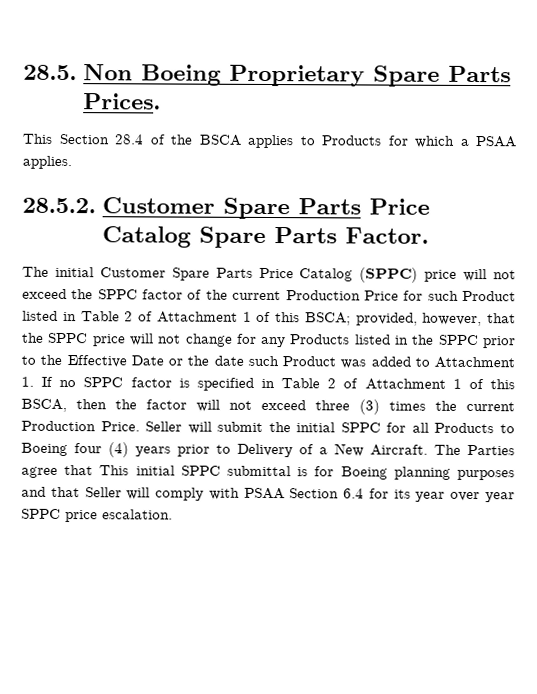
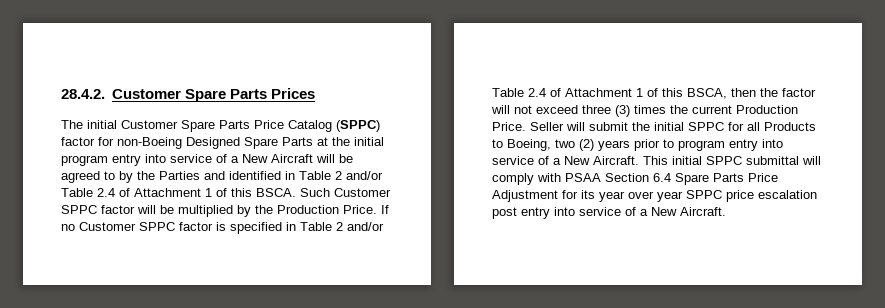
[23,64,512,87] [83,93,162,110] [22,133,517,149] [22,155,72,170] [22,197,431,220] [102,226,430,248] 28.5. Non Boeing Proprietary Spare Parts Prices. // This Section 28.4 of the BSCA applies to Products for which a PSAA applies. // 28.5.2. Customer Spare Parts Price Catalog Spare Parts Factor. -> [61,88,315,102] 28.4.2. Customer Spare Parts Prices
[424,268,516,282] [22,288,516,302] [22,310,516,327] [22,332,517,349] [21,354,515,369] [21,376,34,387] price will not exceed the SPPC factor of the current Production Price for such Product listed in Table 2 of Attachment 1 of this BSCA; provided, however, that the SPPC price will not change for any Products listed in the SPPC prior to the Effective Date or the date such Product was added to Attachment 1. -> [61,137,384,149] [61,154,353,166] [61,171,383,183] [61,188,391,197] [61,205,377,217] factor for non-Boeing Designed Spare Parts at the initial program entry into service of a New Aircraft will be agreed to by the Parties and identified in Table 2 and/or Table 2.4 of Attachment 1 of this BSCA. Such Customer SPPC factor will be multiplied by the Production Price.
(77, 383) none -> [79,222,136,231] Customer
(337, 383) none -> [347,222,384,231] [492,88,546,97] and/or Table 2.4
[21,442,515,458] [21,465,515,481] [21,486,122,498] Boeing four (4) years prior to Delivery of a New Aircraft. The Parties agree that This initial SPPC submittal is for Boeing planning purposes and that Seller -> [507,139,783,151] [492,156,799,165] Boeing, two (2) years prior to program entry into service of a New Aircraft. This initial SPPC submittal
(365, 493) none -> [675,173,778,185] [492,190,558,202] Spare Parts Price Adjustment
[102,509,173,520] escalation. -> [758,190,817,199] [492,207,726,219] escalation post entry into service of a New Aircraft.

